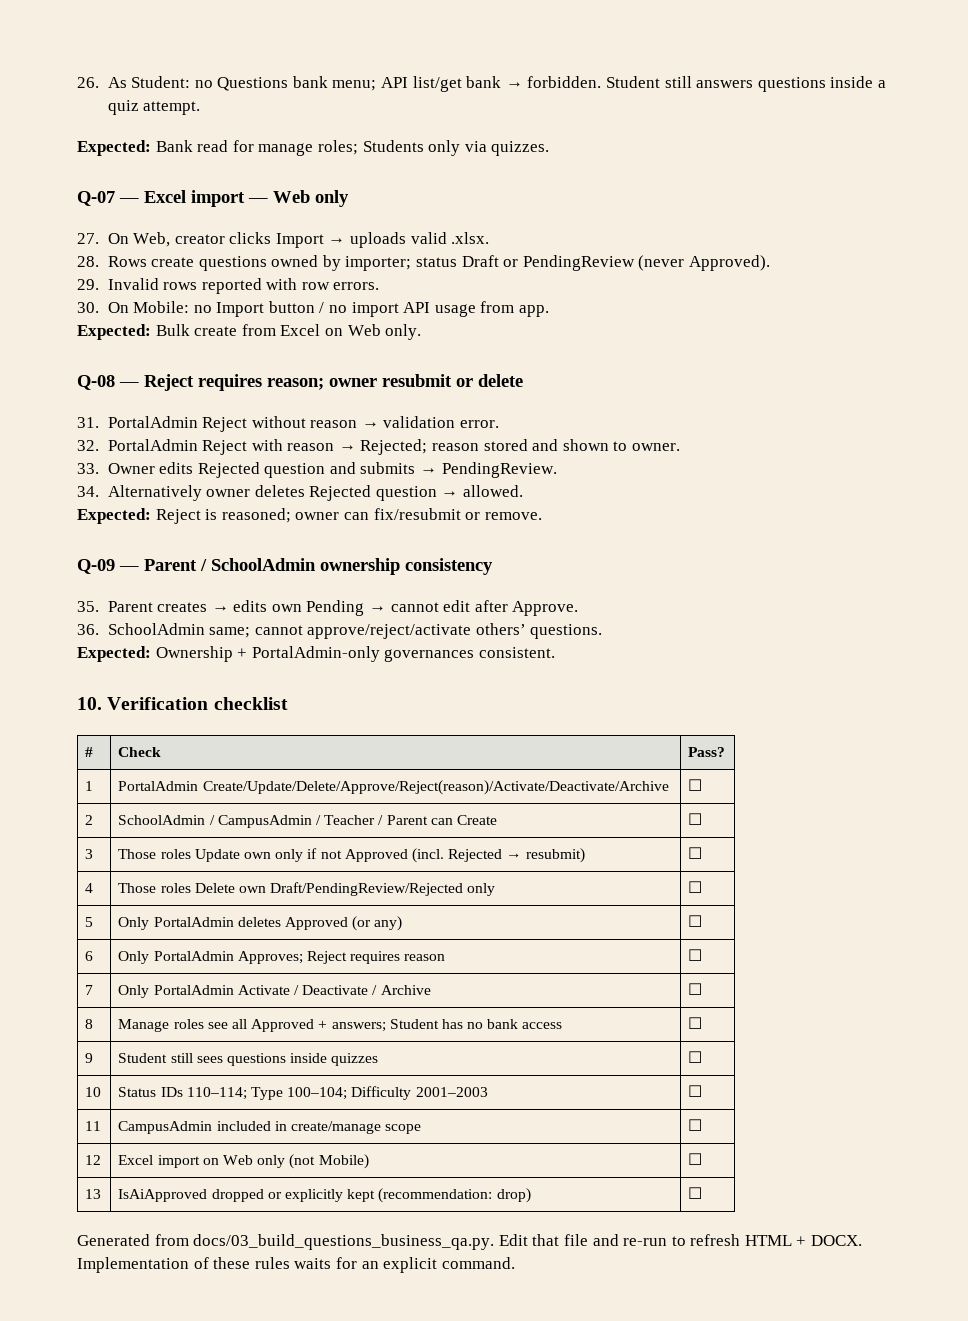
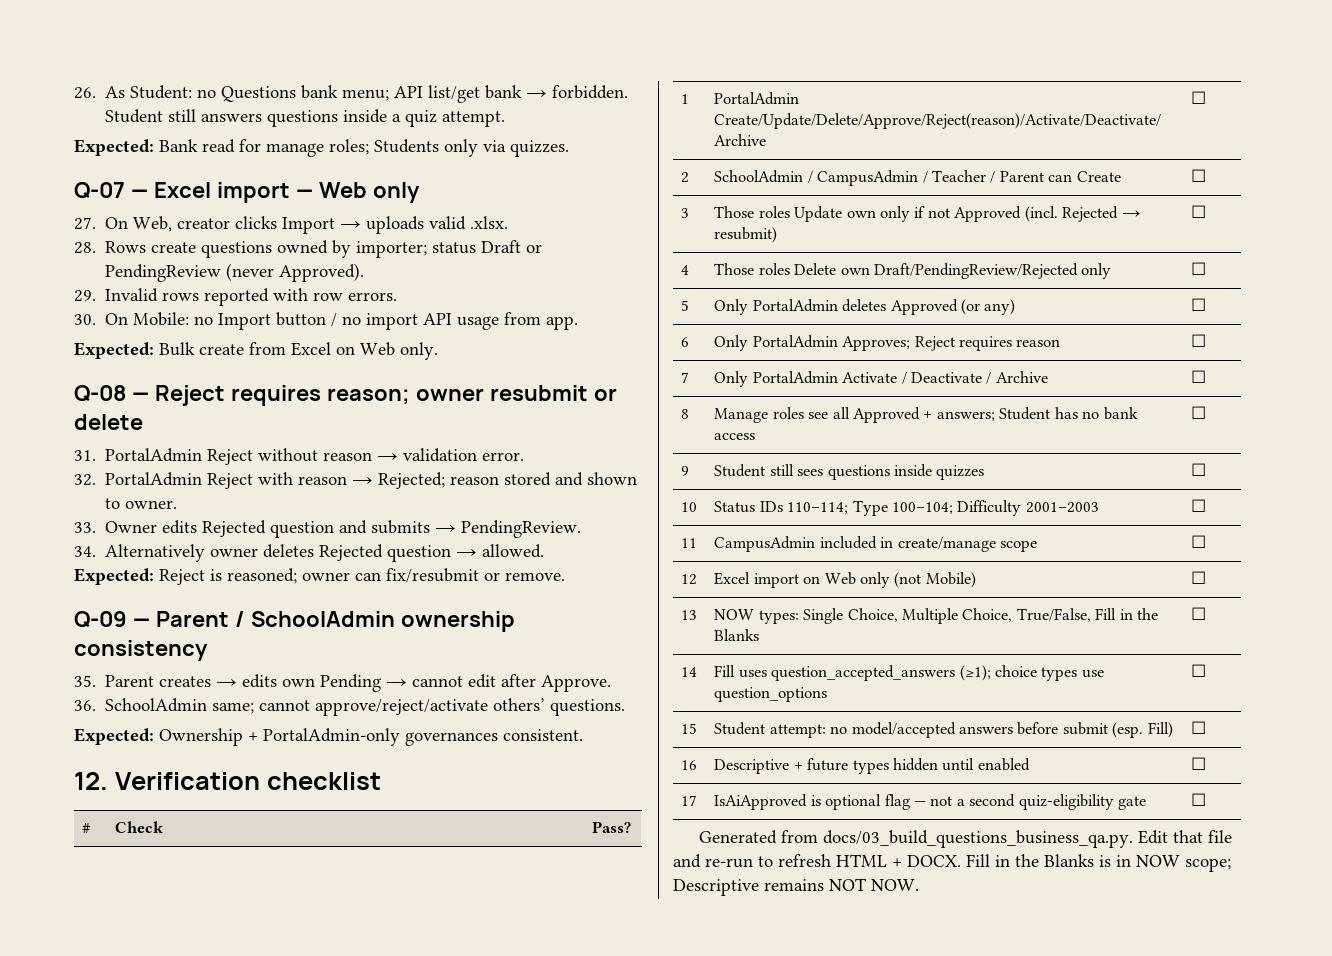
[77,697,102,710] 10. -> [74,772,108,790] 12.
[118,1188,531,1203] IsAiApproved dropped or explicitly kept (recommendation: drop) -> [714,608,1159,624] [714,629,760,641] [1191,607,1207,620] [681,667,698,677] [714,665,1104,681] [714,687,828,702] [1191,664,1207,677] [681,723,698,734] [714,722,1173,738] [1191,721,1207,734] [681,760,698,770] [714,758,1030,774] [1191,757,1207,770] [681,795,698,806] [714,794,1147,810] NOW types: Single Choice, Multiple Choice, True/False, Fill in the Blanks | ☐ // 14 | Fill uses question_accepted_answers (≥1); choice types use question_options | ☐ // 15 | Student attempt: no model/accepted answers before submit (esp. Fill) | ☐ // 16 | Descriptive + future types hidden until enabled | ☐ // 17 | IsAiApproved is optional flag — not a second quiz-eligibility gate
[77,1257,515,1273] Implementation of these rules waits for an explicit command. -> [966,854,1231,872] [673,878,919,896] Fill in the Blanks is in NOW scope; Descriptive remains NOT NOW.

